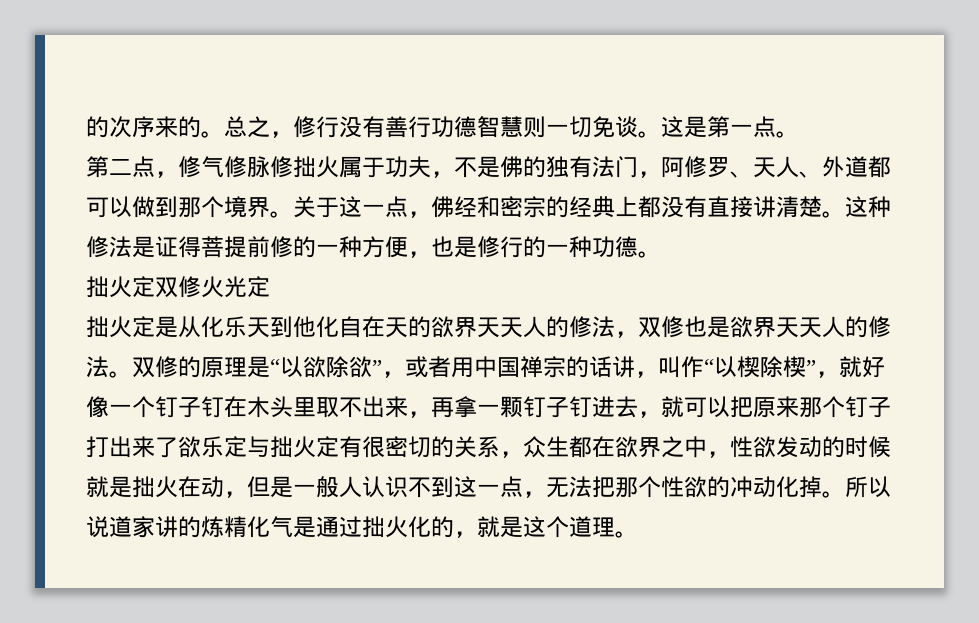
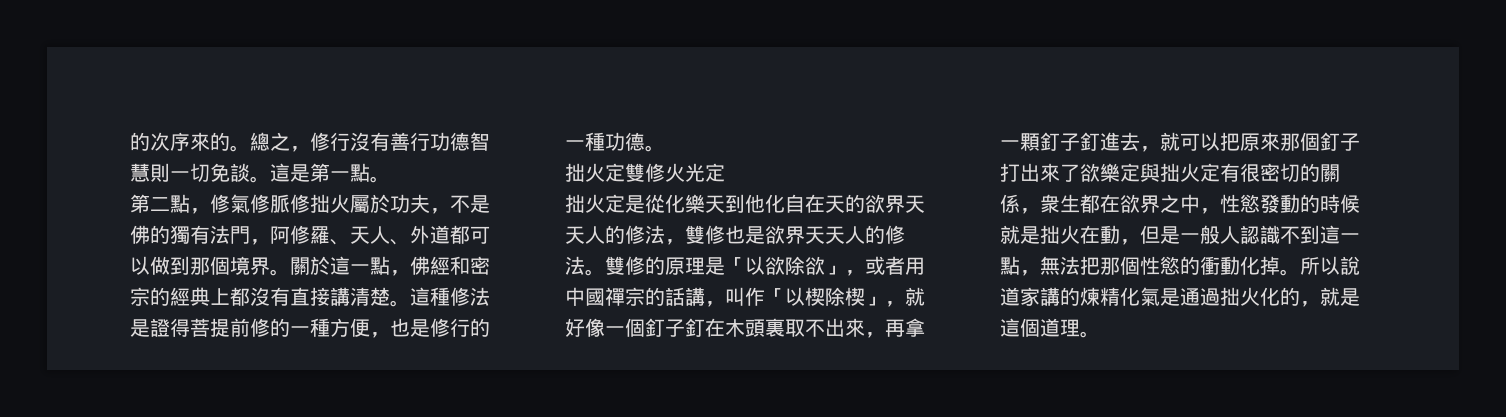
[155,116,247,138] 来的。总 -> [190,132,270,152] 來的。總
[339,116,362,138] 没 -> [350,132,370,151] 沒
[523,116,799,138] [86,156,730,178] 则一切免谈。这是第一点。 // 第二点，修气修脉修拙火属于功夫，不是佛的独有法门，阿修罗 -> [150,163,390,183] [130,194,490,214] [130,225,330,245] 則一切免談。這是第一點。 // 第二點，修氣修脈修拙火屬於功夫，不是佛的獨有法門，阿修羅
[201,196,891,218] [86,236,178,258] 个境界。关于这一点，佛经和密宗的经典上都没有直接讲清楚。这种修法是证 -> [210,256,490,276] [130,287,490,307] [130,318,170,337] 個境界。關於這一點，佛經和密宗的經典上都沒有直接講清楚。這種修法是證
[339,236,362,258] 种 -> [310,318,330,337] 種
[569,236,592,258] 种 -> [585,132,605,151] 種
[155,277,178,298] 双 -> [625,163,645,182] 雙
[178,316,247,338] 从化乐 -> [645,194,705,213] 從化樂
[638,317,661,338] 双 -> [685,225,705,244] 雙
[132,357,155,378] 双 -> [605,256,625,275] 雙
[270,359,280,375] “ -> [725,257,745,273] 「
[372,360,382,375] ” -> [825,265,845,275] 」
[497,356,714,378] 国禅宗的话讲，叫作“ -> [585,287,785,307] 國禪宗的話講，叫作「
[806,360,816,375] ” -> [865,296,885,306] 」
[132,396,891,418] [86,436,270,458] 个钉子钉在木头里取不出来，再拿一颗钉子钉进去，就可以把原来那个钉子打出来了欲乐定与 -> [625,318,925,338] [1000,132,1360,152] [1000,163,1160,182] 個釘子釘在木頭裏取不出來，再拿一顆釘子釘進去，就可以把原來那個釘子打出來了欲樂定與
[454,436,546,458] 关系，众 -> [1320,164,1340,182] [1000,194,1060,214] 關係，衆
[753,436,868,458] 欲发动的时 -> [1240,194,1340,213] 慾發動的時
[201,476,224,498] 动 -> [1100,225,1120,244] 動
[362,476,891,498] [86,516,362,538] 认识不到这一点，无法把那个性欲的冲动化掉。所以说道家讲的炼精化气是通过 -> [1240,225,1360,244] [1000,256,1360,276] [1000,287,1220,306] 認識不到這一點，無法把那個性慾的衝動化掉。所以說道家講的煉精化氣是通過
[523,516,569,538] 这个 -> [1000,318,1040,337] 這個

